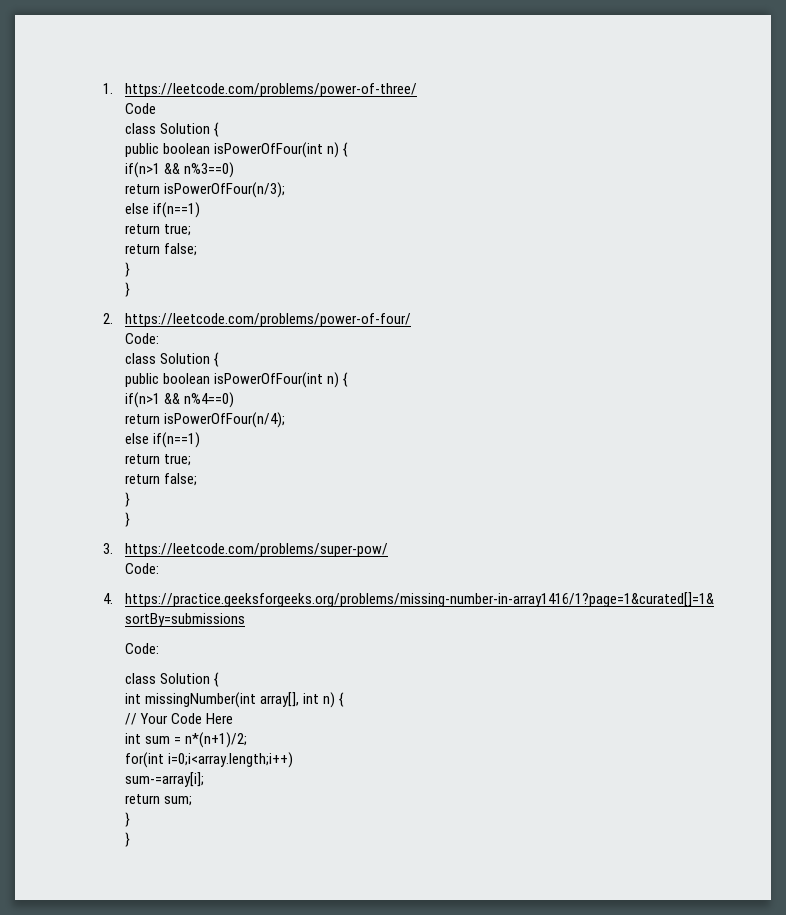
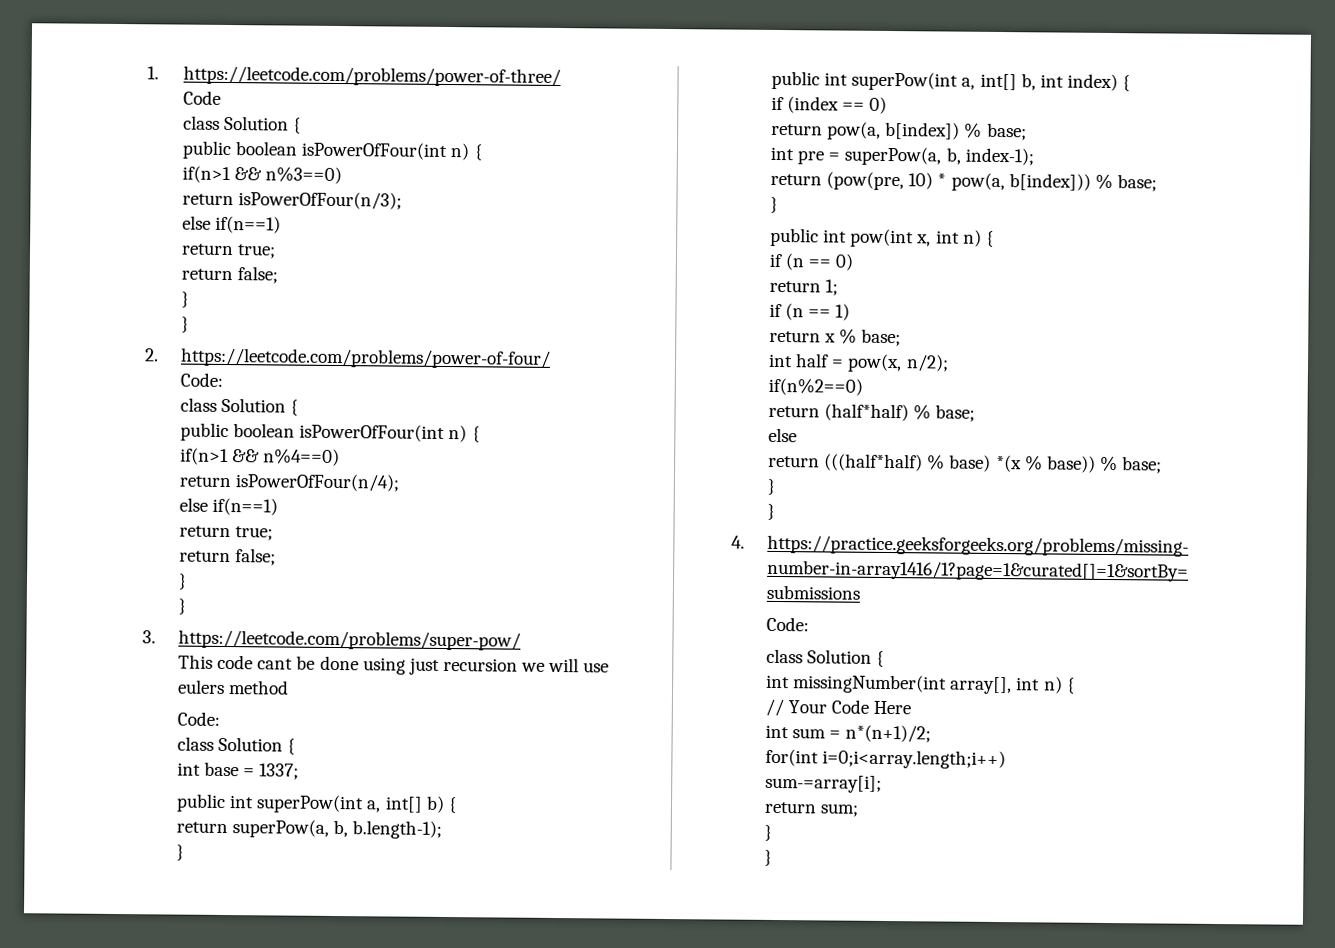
[124,563,159,574] Code: -> [178,654,610,675] [177,679,290,695] [177,711,221,726] [177,736,296,755] [177,761,300,780] [176,793,457,814] [176,819,443,839] [176,844,185,861] [771,70,1131,92] [771,96,888,114] [771,121,1027,141] [770,146,1034,166] [770,171,1157,192] [770,196,779,213] [770,227,994,248] [769,253,855,271] [769,279,839,296] [769,303,851,321] [769,328,902,347] [768,353,949,373] [768,377,864,396] [768,403,976,422] [768,427,798,443] [768,453,1163,474] [767,478,776,495] [767,503,776,520] This code cant be done using just recursion we will use eulers method // Code: // class Solution { // int base = 1337; // public int superPow(int a, int[] b) { // return superPow(a, b, b.length-1); // } // public int superPow(int a, int[] b, int index) { // if (index == 0) // return pow(a, b[index]) % base; // int pre = superPow(a, b, index-1); // return (pow(pre, 10) * pow(a, b[index])) % base; // } // public int pow(int x, int n) { // if (n == 0) // return 1; // if (n == 1) // return x % base; // int half = pow(x, n/2); // if(n%2==0) // return (half*half) % base; // else // return (((half*half) % base) *(x % base)) % base; // } // }

